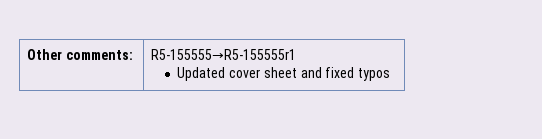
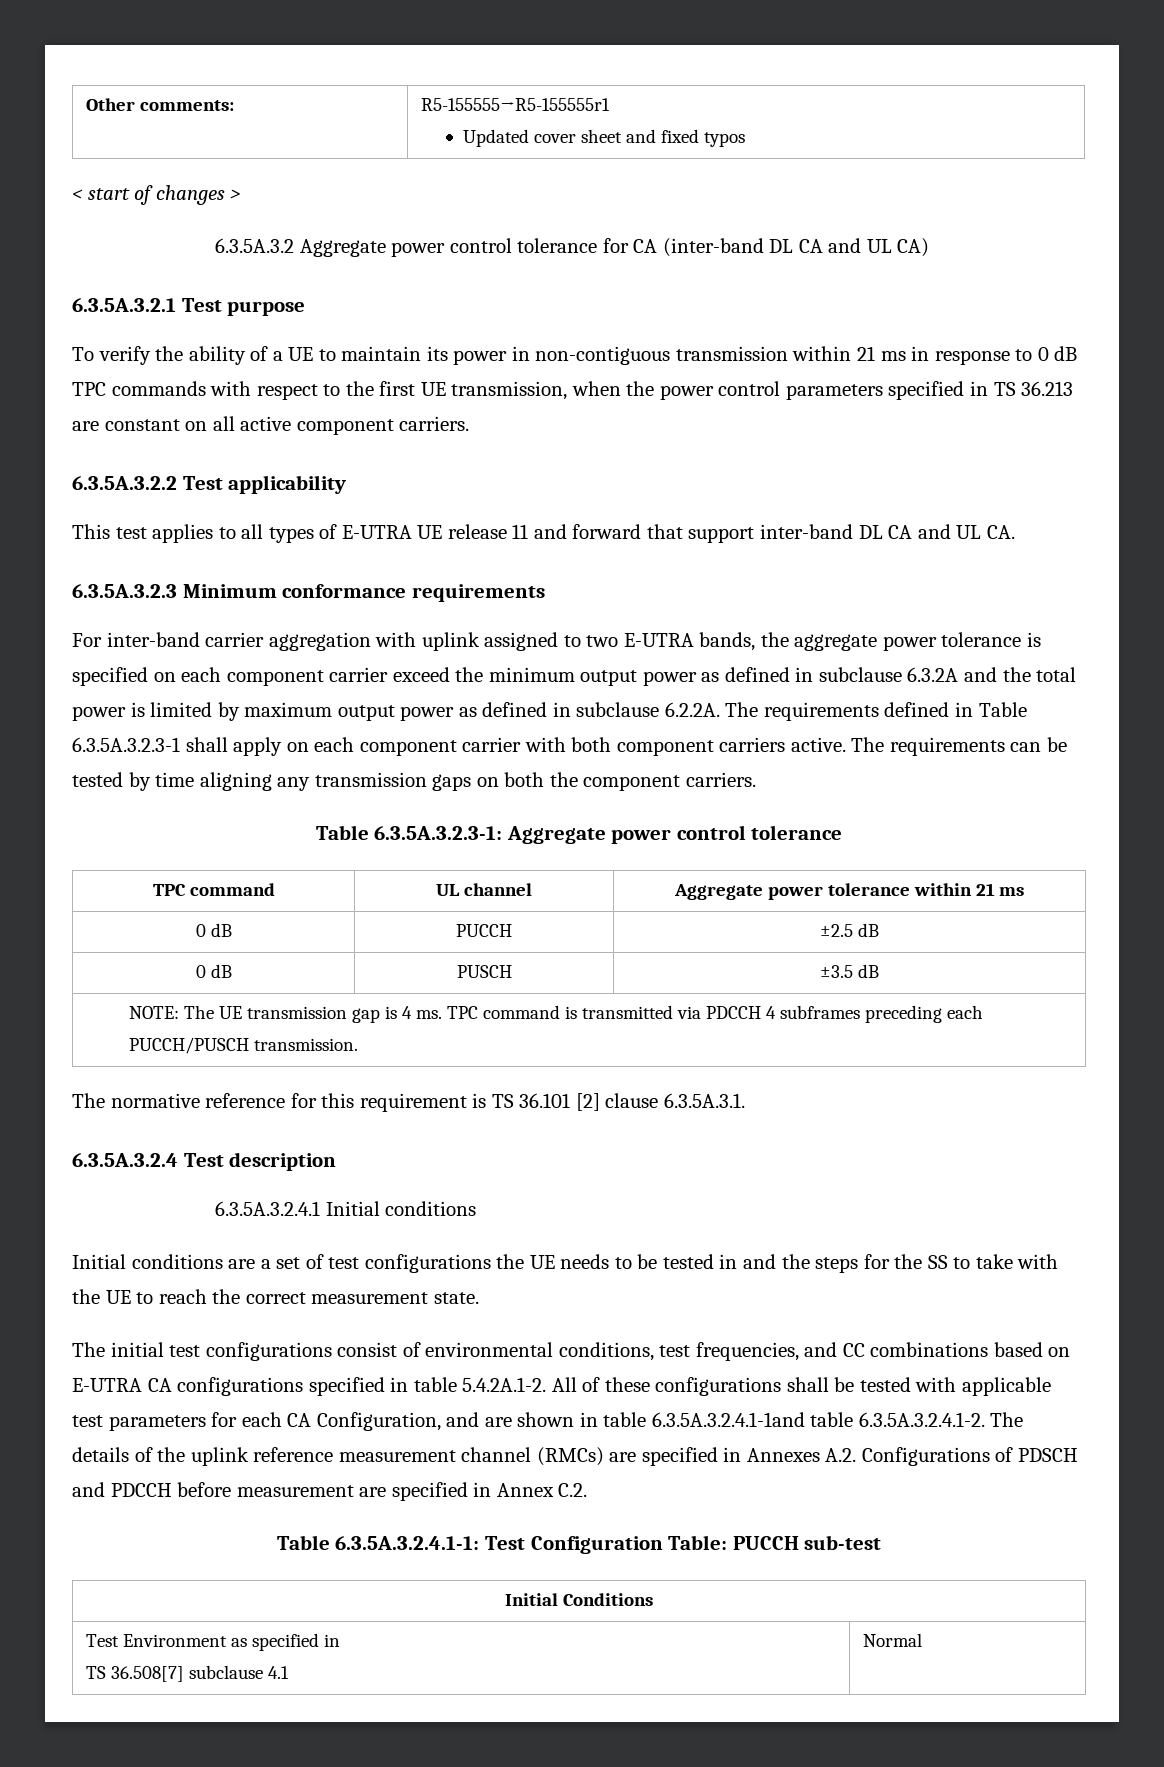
(391, 74) none -> [72,185,241,205] [215,238,930,257] [72,298,306,316] [72,346,1078,365] [72,381,1074,400] [72,416,470,435] [72,475,347,494] [72,524,1015,543] [72,584,545,602] [72,632,1042,651] [72,667,1077,686] [72,702,1027,721] [72,737,1068,756] [72,772,756,791] [315,825,843,844] [152,883,275,896] [436,883,532,896] [673,883,1025,900] [195,923,232,937] [456,924,512,937] [820,923,879,937] [195,964,232,978] [456,965,512,978] [820,964,879,978] [128,1005,983,1023] [128,1037,358,1054] [72,1093,745,1112] [72,1152,337,1171] [215,1201,477,1216] [72,1254,1059,1273] [72,1289,479,1304] [72,1342,1071,1361] [72,1377,1052,1396] [72,1412,1024,1431] [72,1447,1079,1466] [72,1482,588,1501] [276,1535,882,1554] [505,1593,653,1606] [85,1633,340,1651] [85,1665,289,1682] [862,1633,922,1647] // < start of changes > // 6.3.5A.3.2 Aggregate power control tolerance for CA (inter-band DL CA and UL CA) // 6.3.5A.3.2.1 Test purpose // To verify the ability of a UE to maintain its power in non-contiguous transmission within 21 ms in response to 0 dB TPC commands with respect to the first UE transmission, when the power control parameters specified in TS 36.213 are constant on all active component carriers. // 6.3.5A.3.2.2 Test applicability // This test applies to all types of E-UTRA UE release 11 and forward that support inter-band DL CA and UL CA. // 6.3.5A.3.2.3 Minimum conformance requirements // For inter-band carrier aggregation with uplink assigned to two E-UTRA bands, the aggregate power tolerance is specified on each component carrier exceed the minimum output power as defined in subclause 6.3.2A and the total power is limited by maximum output power as defined in subclause 6.2.2A. The requirements defined in Table 6.3.5A.3.2.3-1 shall apply on each component carrier with both component carriers active. The requirements can be tested by time aligning any transmission gaps on both the component carriers. // Table 6.3.5A.3.2.3-1: Aggregate power control tolerance // TPC command | UL channel | Aggregate power tolerance within 21 ms // 0 dB | PUCCH | ±2.5 dB // 0 dB | PUSCH | ±3.5 dB // NOTE: The UE transmission gap is 4 ms. TPC command is transmitted via PDCCH 4 subframes preceding each PUCCH/PUSCH transmission. // The normative reference for this requirement is TS 36.101 [2] clause 6.3.5A.3.1. // 6.3.5A.3.2.4 Test description // 6.3.5A.3.2.4.1 Initial conditions // Initial conditions are a set of test configurations the UE needs to be tested in and the steps for the SS to take with the UE to reach the correct measurement state. // The initial test configurations consist of environmental conditions, test frequencies, and CC combinations based on E-UTRA CA configurations specified in table 5.4.2A.1-2. All of these configurations shall be tested with applicable test parameters for each CA Configuration, and are shown in table 6.3.5A.3.2.4.1-1and table 6.3.5A.3.2.4.1-2. The details of the uplink reference measurement channel (RMCs) are specified in Annexes A.2. Configurations of PDSCH and PDCCH before measurement are specified in Annex C.2. // Table 6.3.5A.3.2.4.1-1: Test Configuration Table: PUCCH sub-test // Initial Conditions // Test Environment as specified in // TS 36.508[7] subclause 4.1 | Normal

